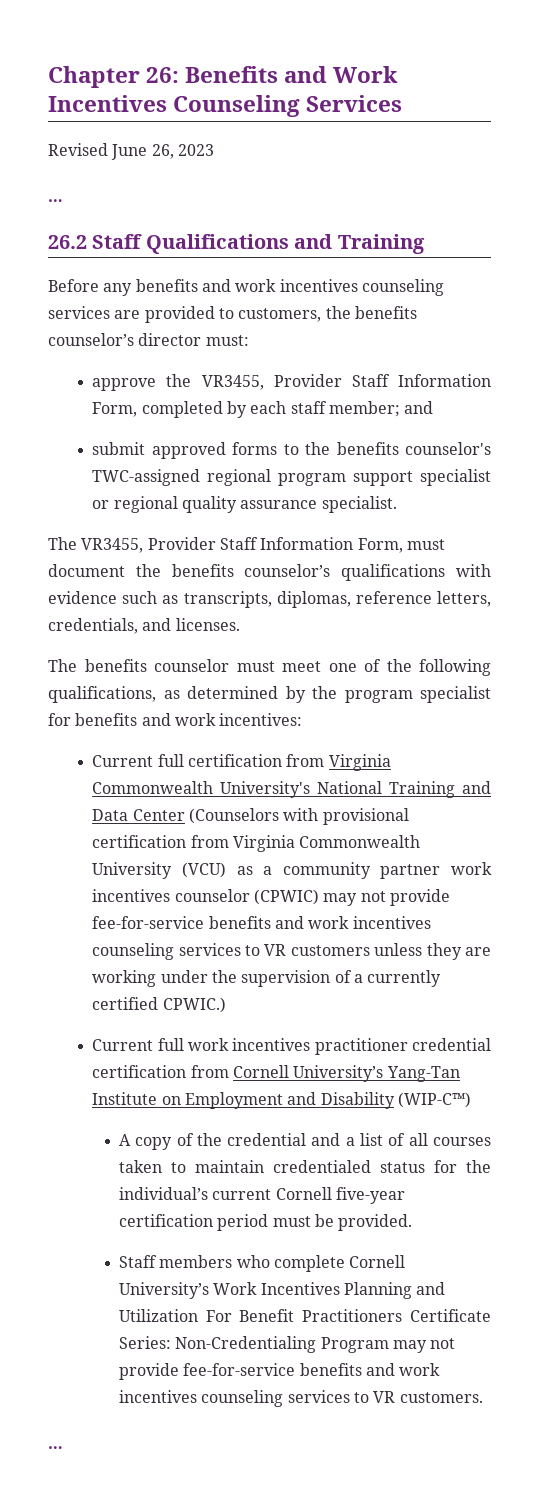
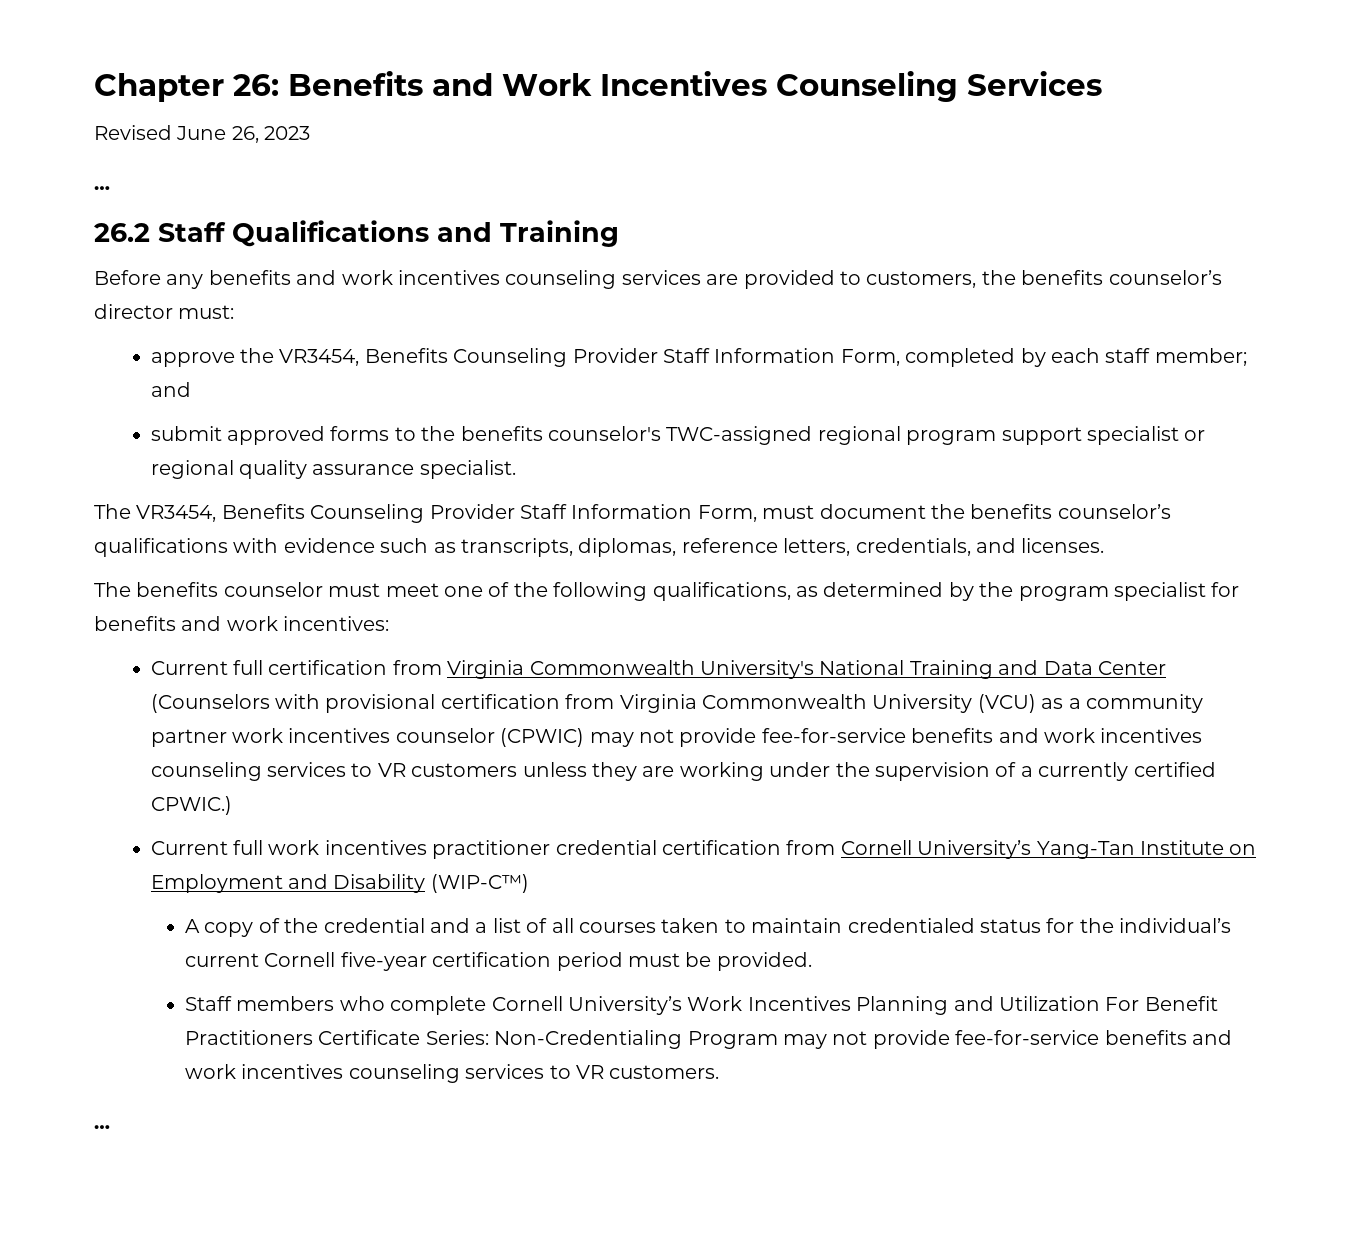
[201,375,264,390] VR3455, -> [279,348,568,367] VR3454, Benefits Counseling
[81,538,144,553] VR3455, -> [136,504,425,523] VR3454, Benefits Counseling

